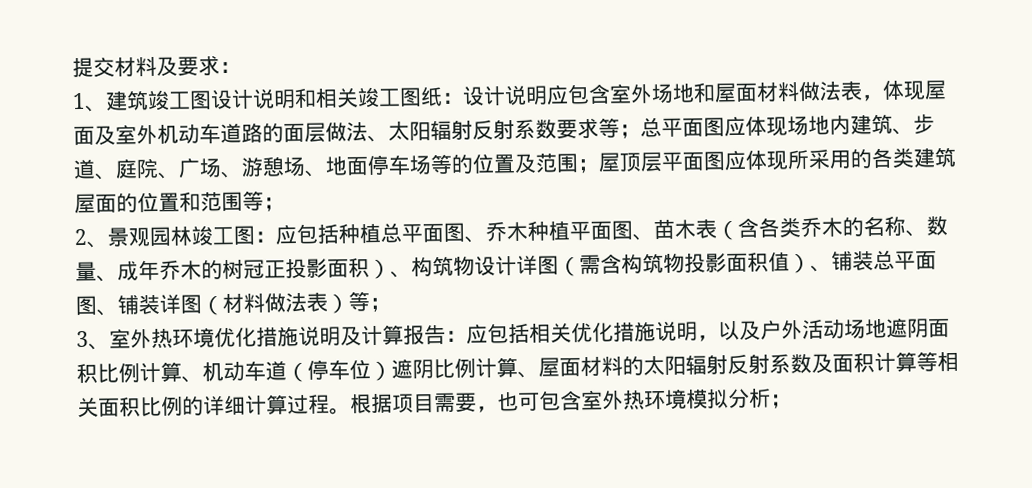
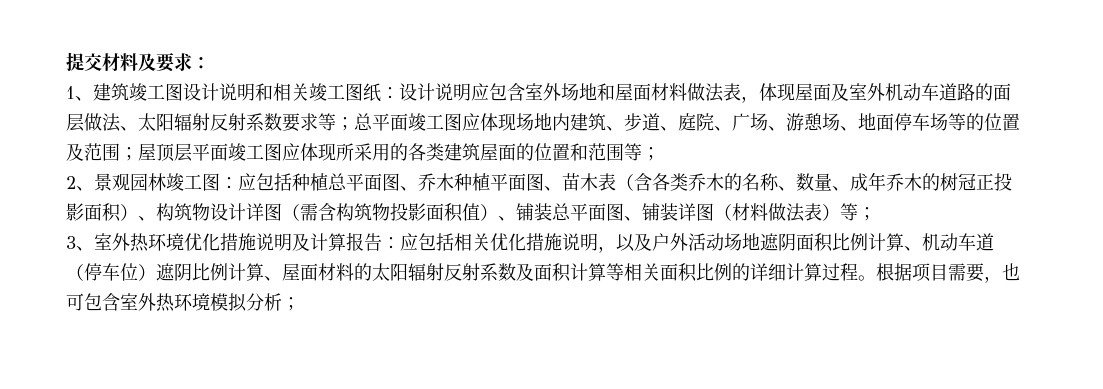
(704, 127) none -> [408,113,444,131] 竣工
(705, 161) none -> [228,143,264,161] 竣工

